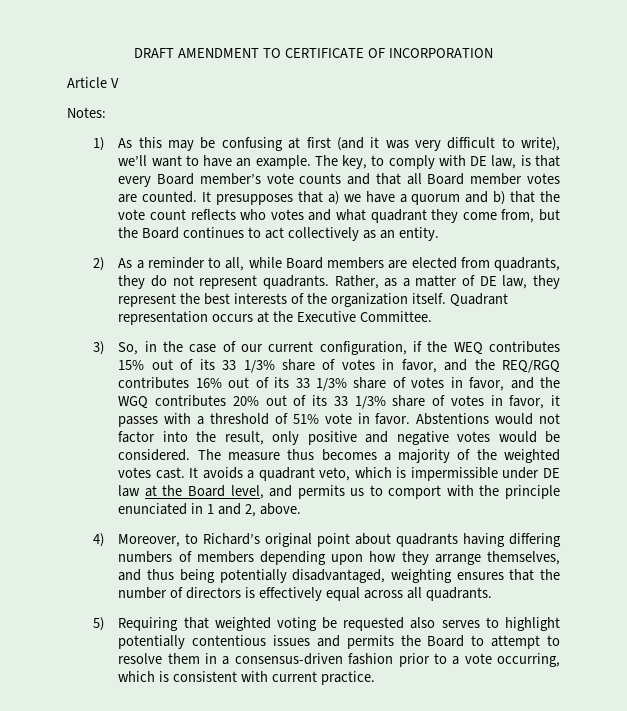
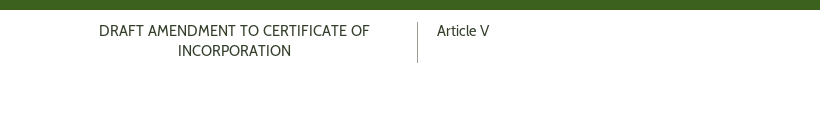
[67,107,106,118] [92,137,560,151] [118,155,560,169] [118,173,560,187] [118,191,561,205] [118,209,560,223] [118,227,439,241] [92,257,560,271] [118,275,560,289] [118,293,508,307] [118,311,432,325] [92,341,560,355] [118,359,561,373] [118,377,561,391] [118,395,560,409] [118,413,560,427] [118,431,560,445] [118,449,560,463] [118,467,560,481] [118,485,560,499] [118,503,301,517] [92,533,561,547] [118,551,560,565] [118,569,560,583] [118,587,492,601] [92,617,560,631] [118,635,560,649] [118,653,561,667] [118,671,375,685] // Notes: // 1) As this may be confusing at first (and it was very difficult to write), we’ll want to have an example. The key, to comply with DE law, is that every Board member’s vote counts and that all Board member votes are counted. It presupposes that a) we have a quorum and b) that the vote count reflects who votes and what quadrant they come from, but the Board continues to act collectively as an entity. // 2) As a reminder to all, while Board members are elected from quadrants, they do not represent quadrants. Rather, as a matter of DE law, they represent the best interests of the organization itself. Quadrant representation occurs at the Executive Committee. // 3) So, in the case of our current configuration, if the WEQ contributes 15% out of its 33 1/3% share of votes in favor, and the REQ/RGQ contributes 16% out of its 33 1/3% share of votes in favor, and the WGQ contributes 20% out of its 33 1/3% share of votes in favor, it passes with a threshold of 51% vote in favor. Abstentions would not factor into the result, only positive and negative votes would be considered. The measure thus becomes a majority of the weighted votes cast. It avoids a quadrant veto, which is impermissible under DE law at the Board level, and permits us to comport with the principle enunciated in 1 and 2, above. // 4) Moreover, to Richard’s original point about quadrants having differing numbers of members depending upon how they arrange themselves, and thus being potentially disadvantaged, weighting ensures that the number of directors is effectively equal across all quadrants. // 5) Requiring that weighted voting be requested also serves to highlight potentially contentious issues and permits the Board to attempt to resolve them in a consensus-driven fashion prior to a vote occurring, which is consistent with current practice. -> (490, 30) none

